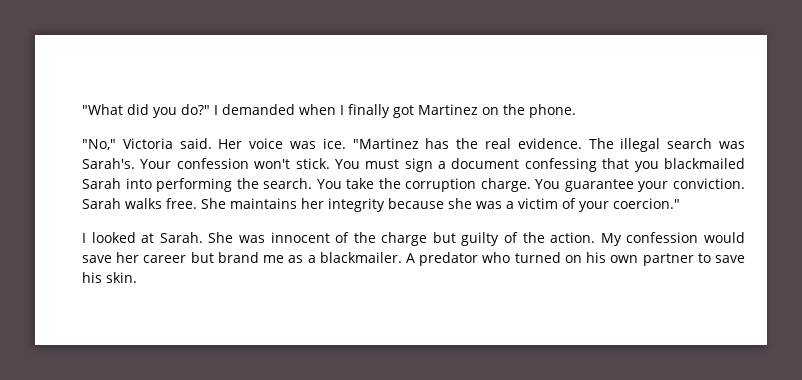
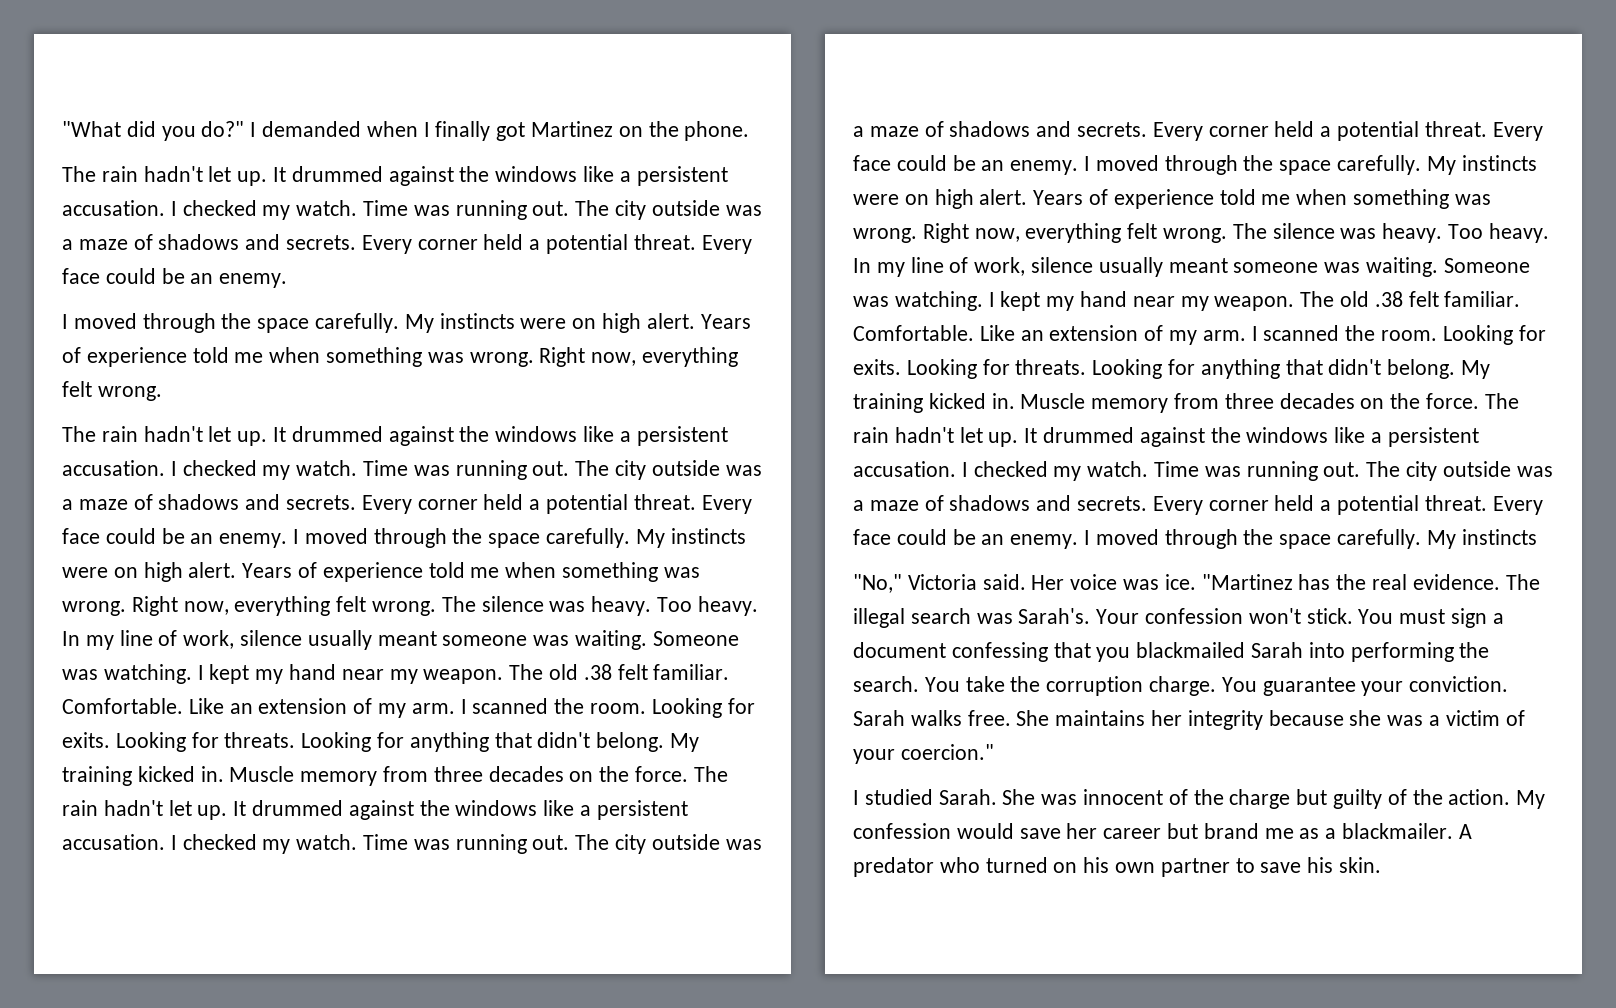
(576, 111) none -> [62,166,728,186] [62,200,762,220] [62,234,752,254] [62,268,288,288] [62,313,751,333] [62,347,739,367] [62,381,162,401] [62,426,728,446] [62,460,762,480] [62,494,752,514] [62,528,746,548] [62,562,700,582] [62,596,758,616] [62,630,739,650] [62,664,730,684] [62,698,755,718] [62,732,700,752] [62,766,728,786] [62,800,688,820] [62,834,762,854] [853,121,1543,141] [853,155,1537,175] [853,189,1491,209] [853,223,1549,243] [853,257,1530,277] [853,291,1521,311] [853,325,1546,345] [853,359,1491,379] [853,393,1519,413] [853,427,1479,447] [853,461,1553,481] [853,495,1543,515] [853,529,1537,549] // The rain hadn't let up. It drummed against the windows like a persistent accusation. I checked my watch. Time was running out. The city outside was a maze of shadows and secrets. Every corner held a potential threat. Every face could be an enemy. // I moved through the space carefully. My instincts were on high alert. Years of experience told me when something was wrong. Right now, everything felt wrong. // The rain hadn't let up. It drummed against the windows like a persistent accusation. I checked my watch. Time was running out. The city outside was a maze of shadows and secrets. Every corner held a potential threat. Every face could be an enemy. I moved through the space carefully. My instincts were on high alert. Years of experience told me when something was wrong. Right now, everything felt wrong. The silence was heavy. Too heavy. In my line of work, silence usually meant someone was waiting. Someone was watching. I kept my hand near my weapon. The old .38 felt familiar. Comfortable. Like an extension of my arm. I scanned the room. Looking for exits. Looking for threats. Looking for anything that didn't belong. My training kicked in. Muscle memory from three decades on the force. The rain hadn't let up. It drummed against the windows like a persistent accusation. I checked my watch. Time was running out. The city outside was a maze of shadows and secrets. Every corner held a potential threat. Every face could be an enemy. I moved through the space carefully. My instincts were on high alert. Years of experience told me when something was wrong. Right now, everything felt wrong. The silence was heavy. Too heavy. In my line of work, silence usually meant someone was waiting. Someone was watching. I kept my hand near my weapon. The old .38 felt familiar. Comfortable. Like an extension of my arm. I scanned the room. Looking for exits. Looking for threats. Looking for anything that didn't belong. My training kicked in. Muscle memory from three decades on the force. The rain hadn't let up. It drummed against the windows like a persistent accusation. I checked my watch. Time was running out. The city outside was a maze of shadows and secrets. Every corner held a potential threat. Every face could be an enemy. I moved through the space carefully. My instincts
[91,232,155,243] looked at -> [864,789,933,805] studied

